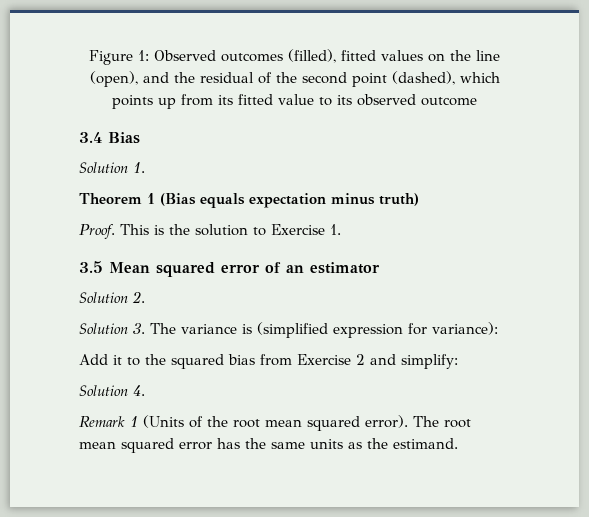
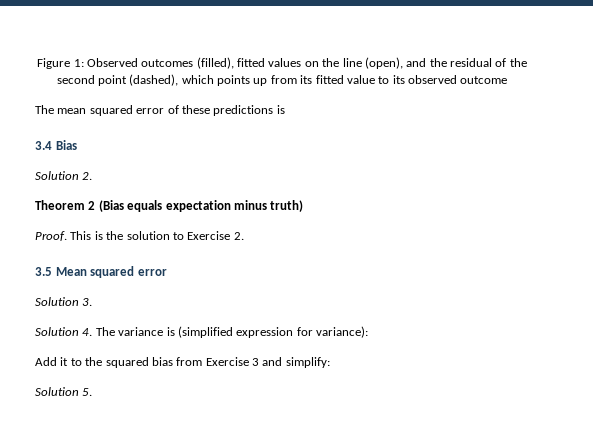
(477, 101) none -> [35,105,285,116] // The mean squared error of these predictions is
[133,162,145,173] 1. -> [82,172,93,180] 2.
[147,193,155,204] 1 -> [88,201,96,210] 2
[330,224,341,235] 1. -> [233,232,244,240] 2.
[265,262,380,274] [79,291,145,303] of an estimator // Solution 2. -> (167, 272) none
(145, 328) none -> [35,327,93,336] // Solution 4.
[356,354,365,365] 2 -> [252,358,259,366] 3
[133,385,145,396] [79,415,471,431] [79,438,458,453] 4. // Remark 1 (Units of the root mean squared error). The root mean squared error has the same units as the estimand. -> [82,388,93,396] 5.

